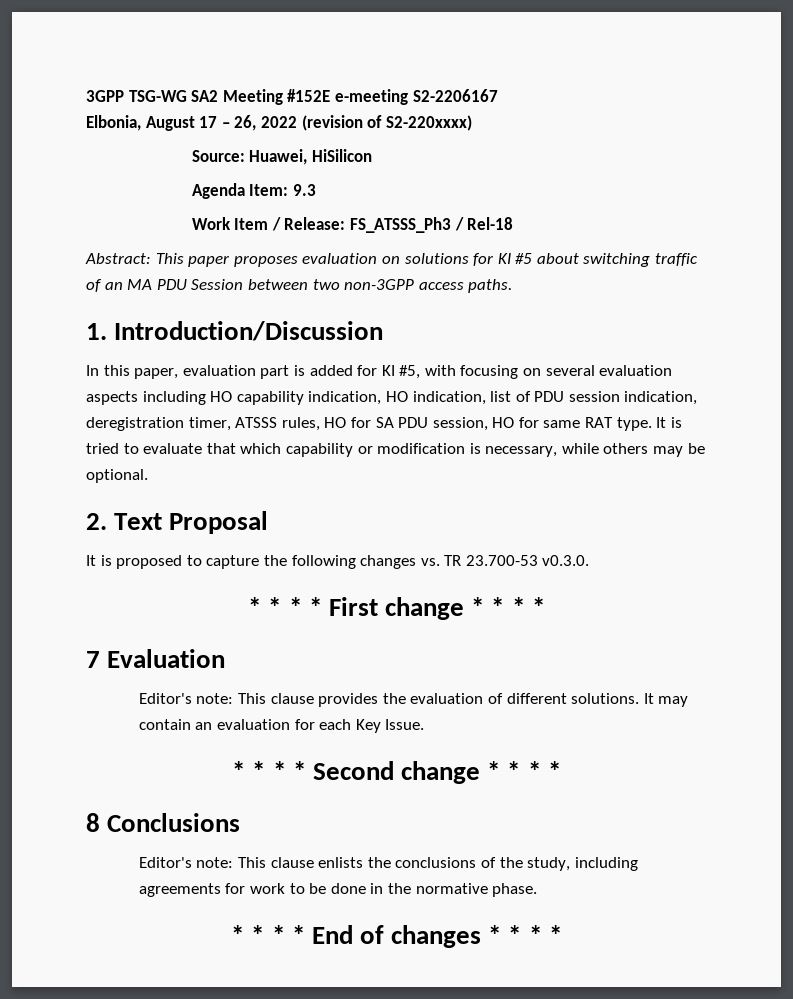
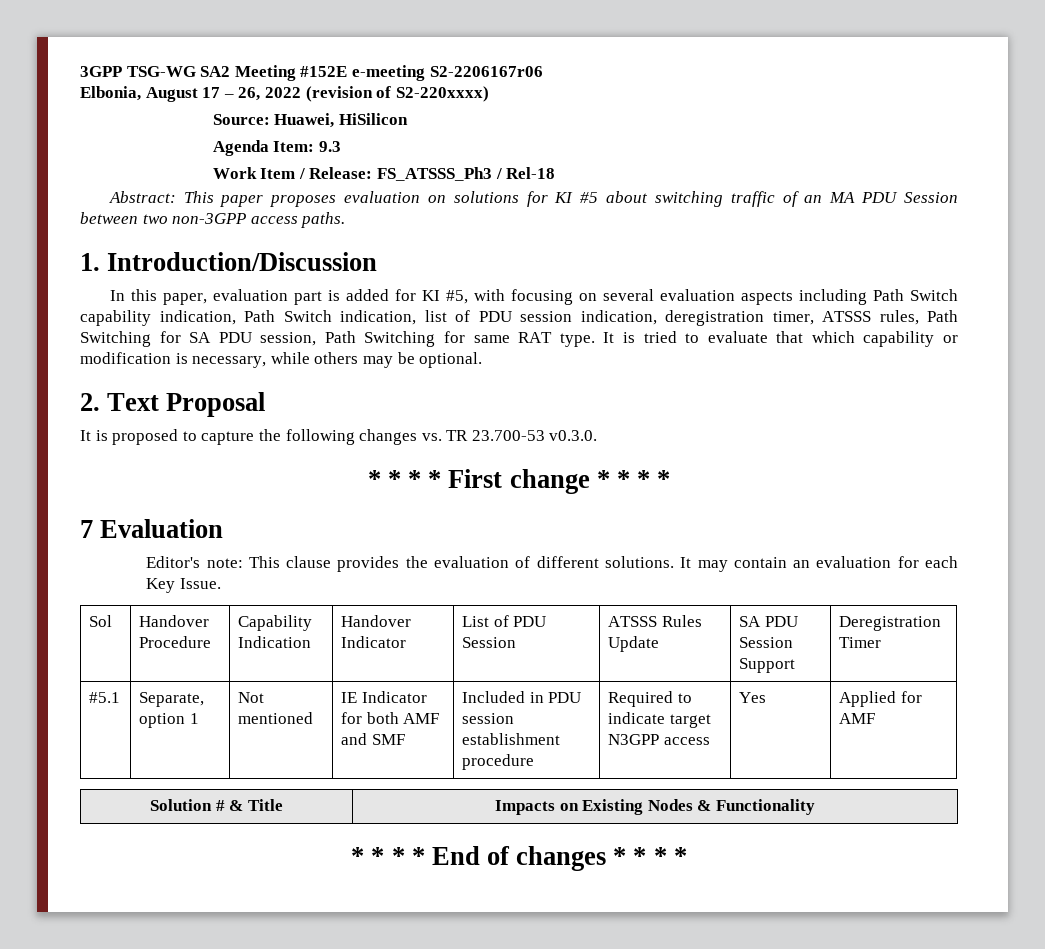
[412,89,498,102] S2-2206167 -> [429,66,543,77] S2-2206167r06
[210,391,408,405] HO capability indication, HO -> [872,289,958,301] [80,310,332,326] Path Switch capability indication, Path Switch
[324,417,347,428] HO -> [927,310,958,322] [80,331,151,347] Path Switching
[492,417,515,428] HO -> [324,331,436,347] Path Switching
[232,761,561,784] [86,813,241,832] [138,857,638,871] [138,883,538,897] // * * * * Second change * * * * // 8 Conclusions // Editor's note: This clause enlists the conclusions of the study, including agreements for work to be done in the normative phase. -> [89,615,113,627] [139,615,210,627] [139,636,212,648] [238,615,313,631] [238,636,312,648] [341,615,412,627] [341,636,407,648] [462,615,547,627] [462,637,517,648] [608,615,702,627] [608,636,660,652] [739,616,798,627] [739,637,794,648] [739,658,796,673] [839,616,942,631] [839,637,882,648] [89,692,121,703] [139,692,205,707] [139,713,199,728] [238,692,265,703] [238,712,314,724] [341,691,427,703] [341,712,440,724] [341,733,405,745] [462,691,582,703] [462,713,515,724] [462,733,561,745] [462,754,535,770] [608,691,692,707] [608,712,711,728] [608,734,710,745] [739,692,767,703] [839,691,922,707] [839,713,876,724] [150,799,283,811] [495,799,815,815] // Sol | Handover Procedure | Capability Indication | Handover Indicator | List of PDU Session | ATSSS Rules Update | SA PDU Session Support | Deregistration Timer // #5.1 | Separate, option 1 | Not mentioned | IE Indicator for both AMF and SMF | Included in PDU session establishment procedure | Required to indicate target N3GPP access | Yes | Applied for AMF // Solution # & Title | Impacts on Existing Nodes & Functionality

